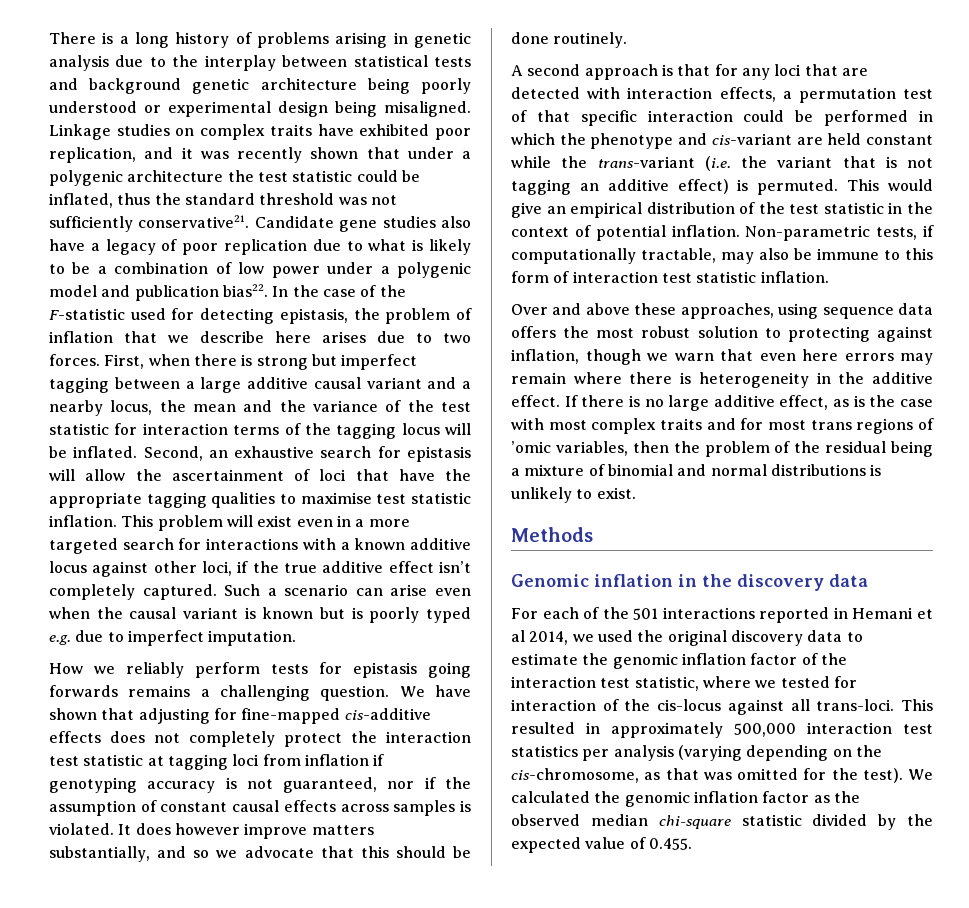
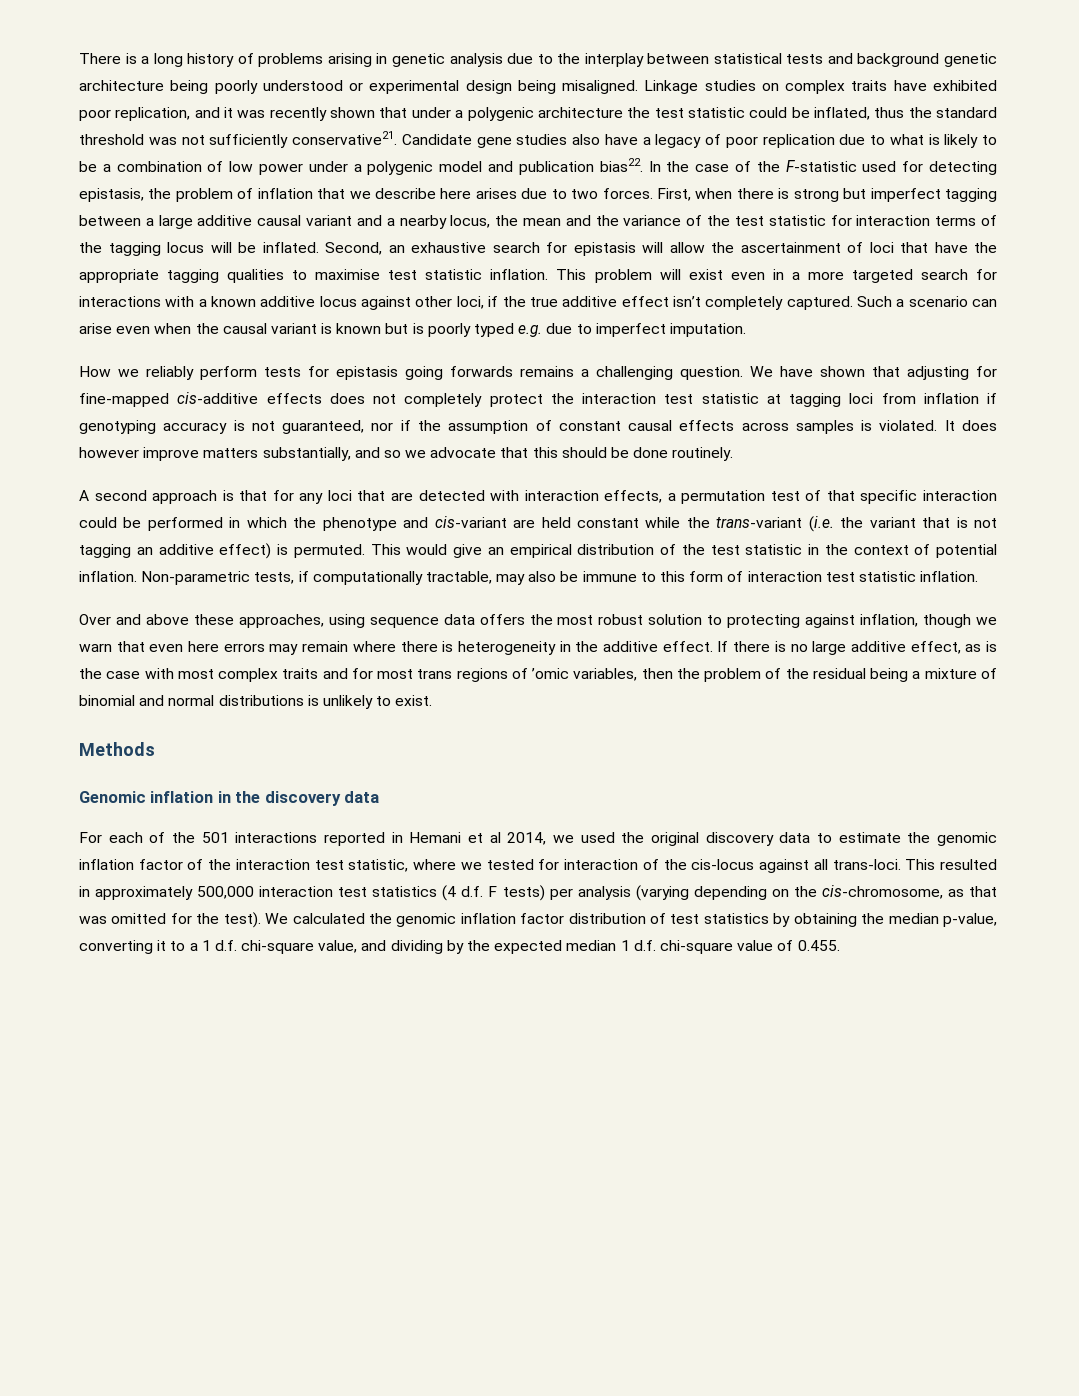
(578, 751) none -> [442,885,545,901] (4 d.f. F tests)
[813,791,860,803] [511,814,933,830] [511,837,581,853] as the observed median chi-square statistic divided by the expected -> [568,913,998,927] [79,940,733,954] distribution of test statistics by obtaining the median p-value, converting it to a 1 d.f. chi-square value, and dividing by the expected median 1 d.f. chi-square

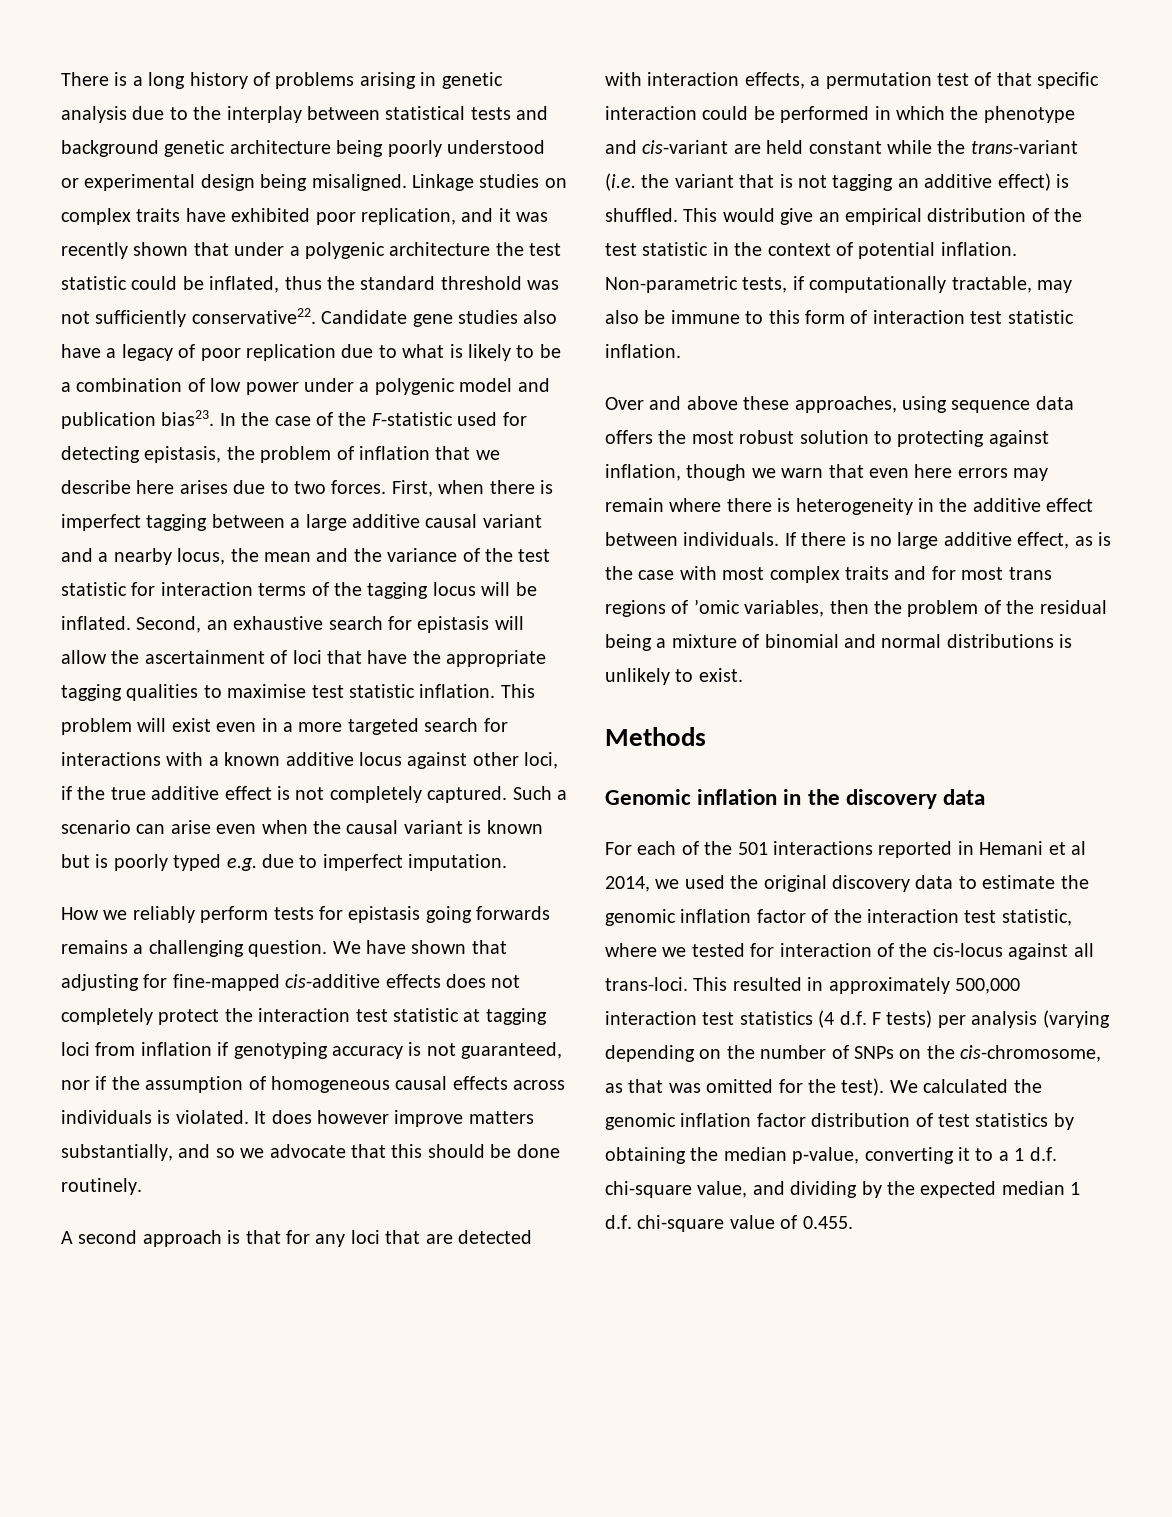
[292,131,397,145] conservative21. -> [191,308,316,324] conservative22.
[599,158,643,172] bias22. -> [161,410,215,426] bias23.
[793,188,867,202] strong but -> (553, 487) none
[672,296,701,307] isn’t -> [277,786,325,800] is not
[558,421,621,431] constant -> [271,1076,390,1093] homogeneous
[795,420,854,434] samples -> [61,1110,152,1124] individuals
[293,544,365,558] permuted. -> [605,208,678,222] shuffled.
[662,641,713,652] effect. -> [1046,498,1094,512] [605,532,780,546] effect between individuals.
(817, 891) none -> [760,1045,955,1059] number of SNPs on the

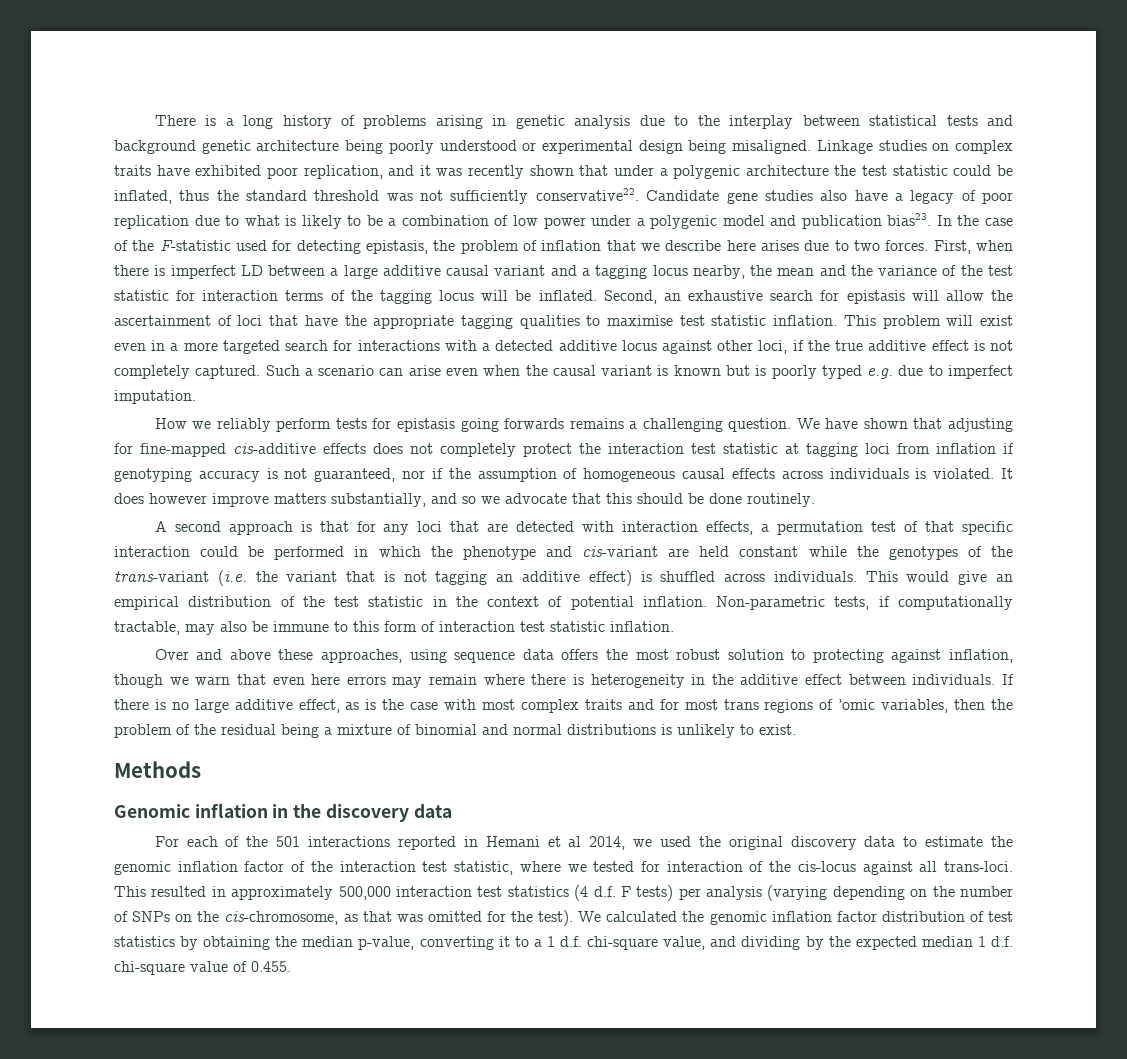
[146,514,208,531] tagging -> [240,265,263,276] LD
[113,548,226,565] nearby locus, -> [595,265,745,279] tagging locus nearby,
[224,752,281,766] known -> [495,340,554,351] detected
(966, 147) none -> [888,546,1014,560] genotypes of the
[605,208,678,222] shuffled. -> [660,571,857,582] shuffled across individuals.

